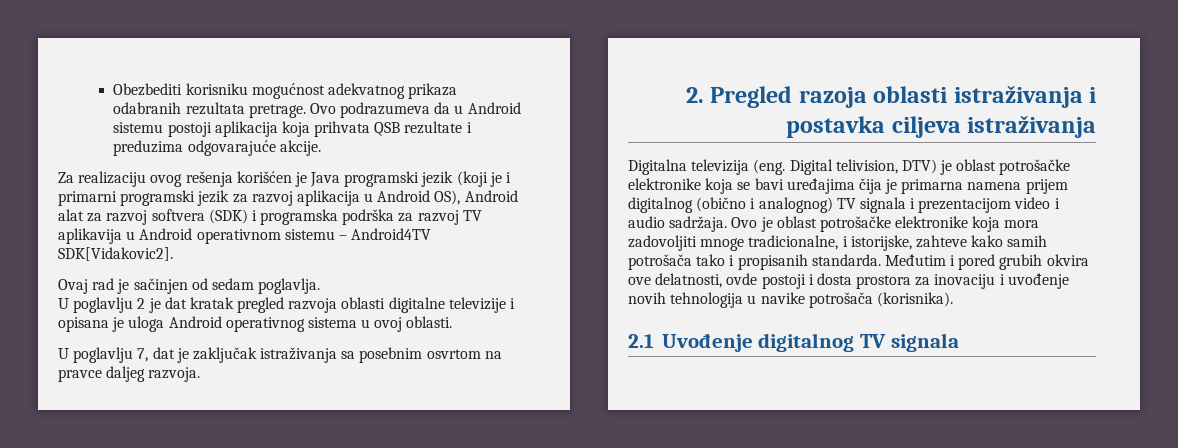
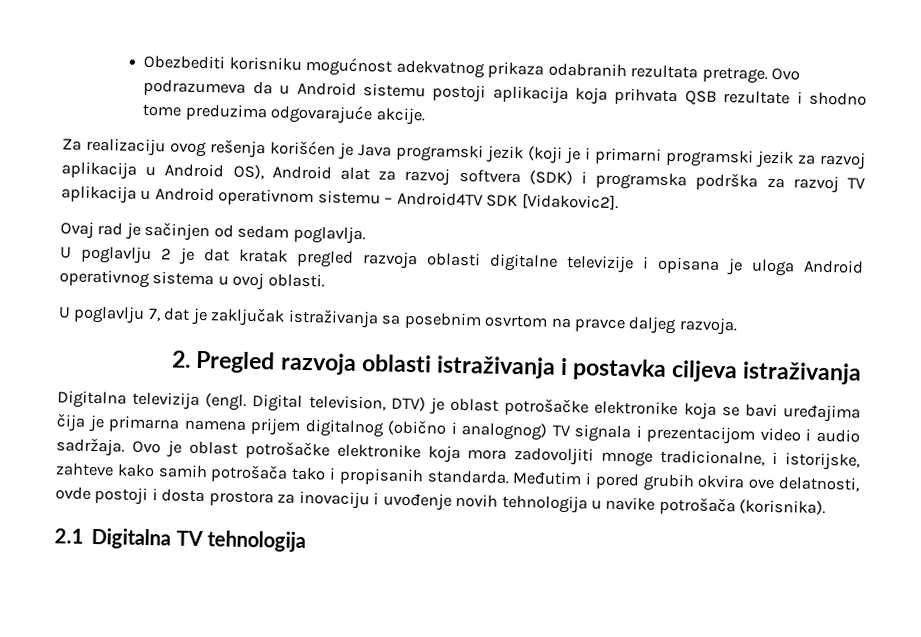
(472, 127) none -> [808,91,867,106] [142,103,183,117] shodno tome
[58,228,122,244] aplikavija -> [61,185,137,204] aplikacija
[58,247,173,261] SDK[Vidakovic2]. -> [486,193,619,211] SDK [Vidakovic2].
[798,87,867,108] razoja -> [279,352,357,376] razvoja
[753,159,898,175] (eng. Digital telivision, -> [205,393,386,412] (engl. Digital television,
[661,333,959,352] Uvođenje digitalnog TV signala -> [91,527,306,553] Digitalna TV tehnologija

